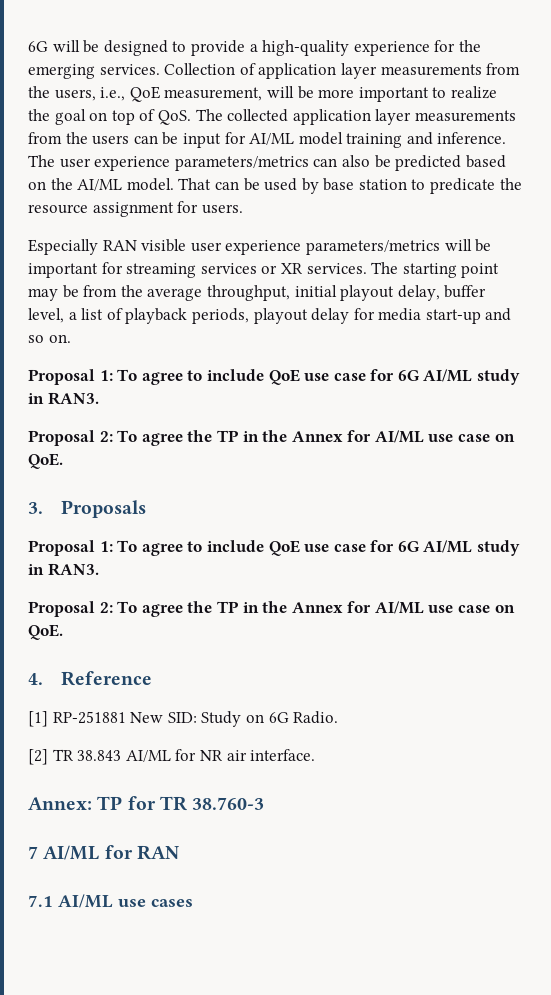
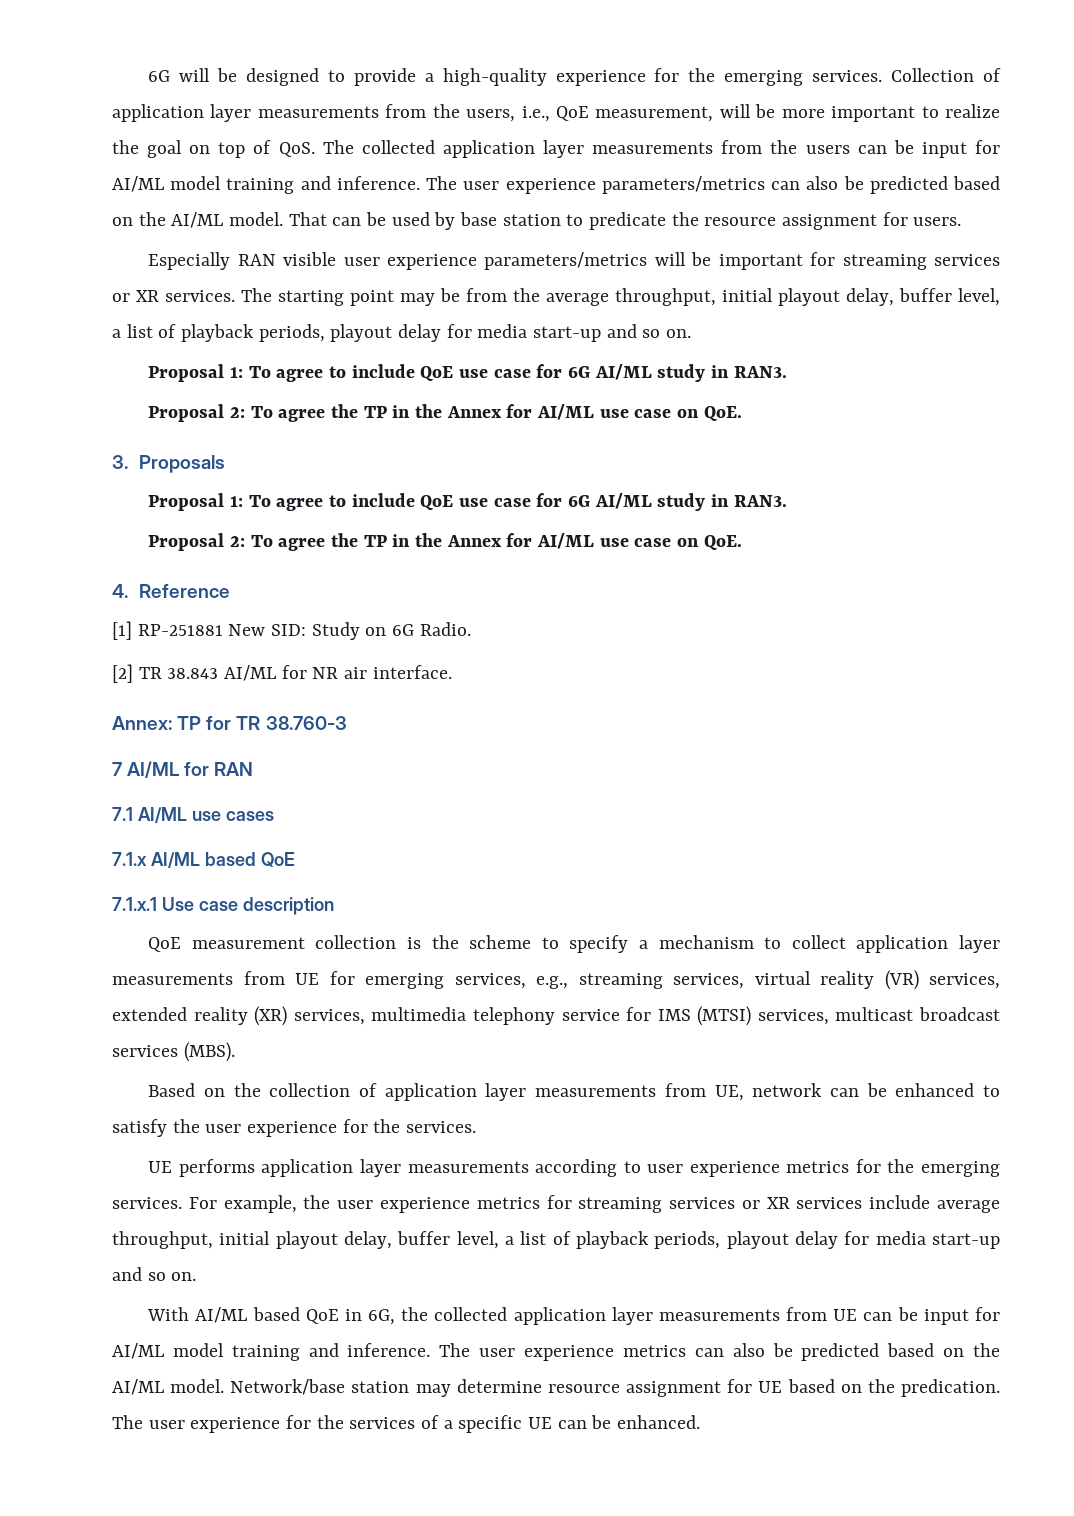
(193, 903) none -> [112,852,295,868] [112,897,334,915] [148,935,1001,953] [112,970,1000,990] [112,1006,1001,1026] [112,1042,235,1062] [148,1083,1000,1101] [112,1119,477,1137] [148,1159,1000,1177] [112,1195,1001,1213] [112,1231,1000,1249] [112,1267,197,1281] [147,1307,1000,1325] [112,1343,1001,1361] [112,1379,1001,1397] [112,1415,701,1433] // 7.1.x AI/ML based QoE // 7.1.x.1 Use case description // QoE measurement collection is the scheme to specify a mechanism to collect application layer measurements from UE for emerging services, e.g., streaming services, virtual reality (VR) services, extended reality (XR) services, multimedia telephony service for IMS (MTSI) services, multicast broadcast services (MBS). // Based on the collection of application layer measurements from UE, network can be enhanced to satisfy the user experience for the services. // UE performs application layer measurements according to user experience metrics for the emerging services. For example, the user experience metrics for streaming services or XR services include average throughput, initial playout delay, buffer level, a list of playback periods, playout delay for media start-up and so on. // With AI/ML based QoE in 6G, the collected application layer measurements from UE can be input for AI/ML model training and inference. The user experience metrics can also be predicted based on the AI/ML model. Network/base station may determine resource assignment for UE based on the predication. The user experience for the services of a specific UE can be enhanced.

